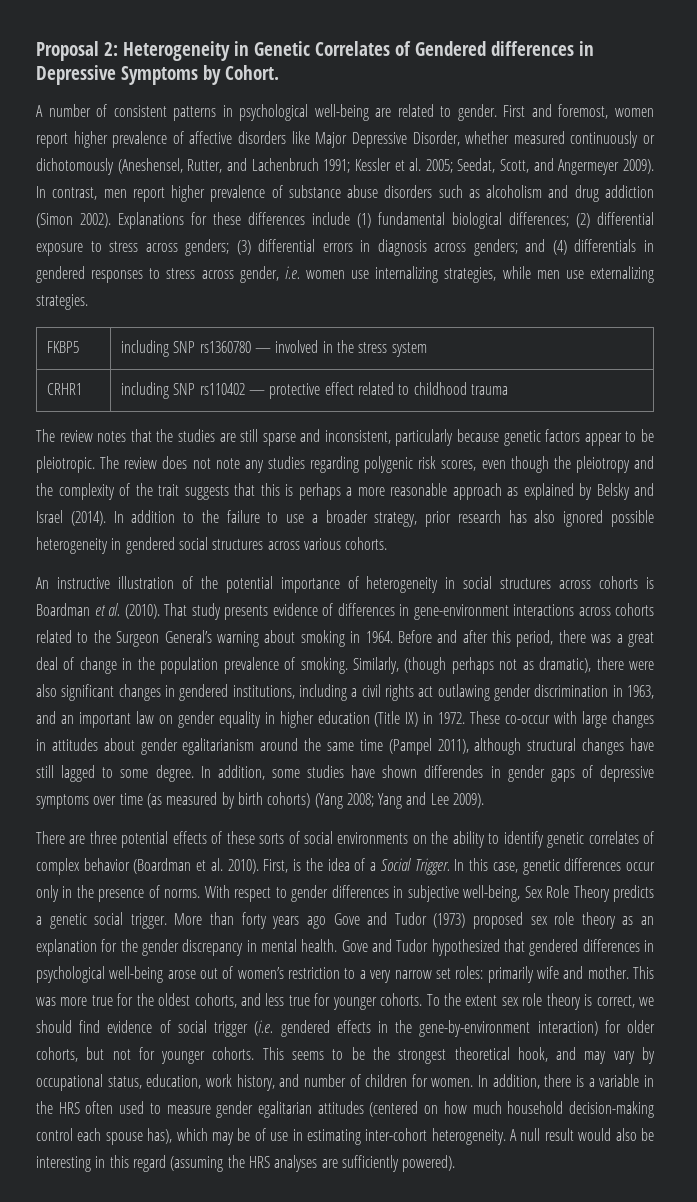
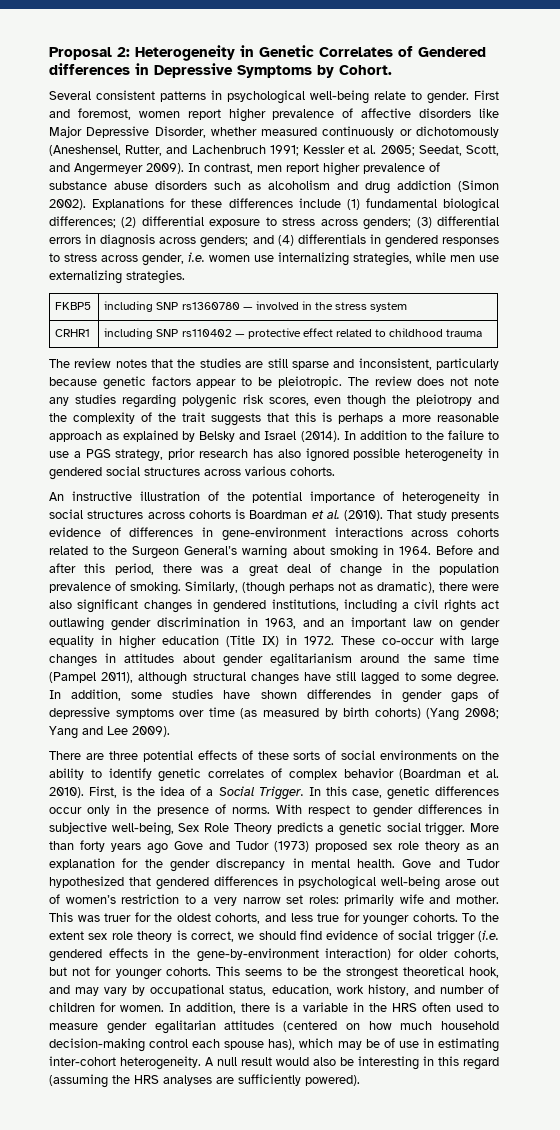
[36,104,108,117] A number of -> [49,91,91,100] Several
[375,104,434,117] are related -> [374,91,406,100] relate
[325,510,368,523] broader -> [85,449,111,458] PGS
[60,995,113,1006] more true -> [104,913,132,922] truer

